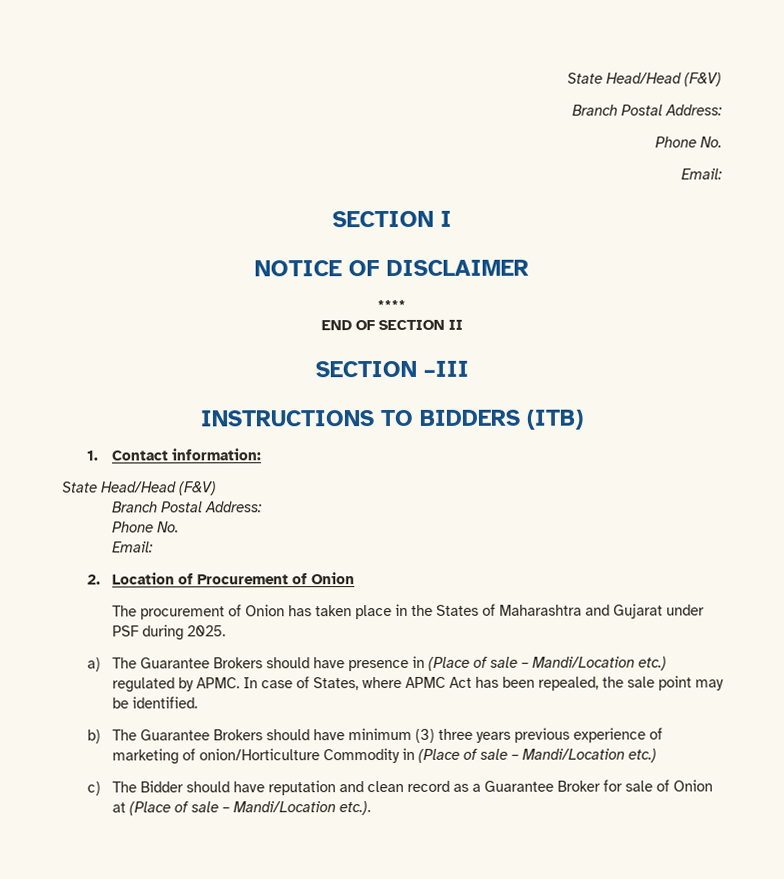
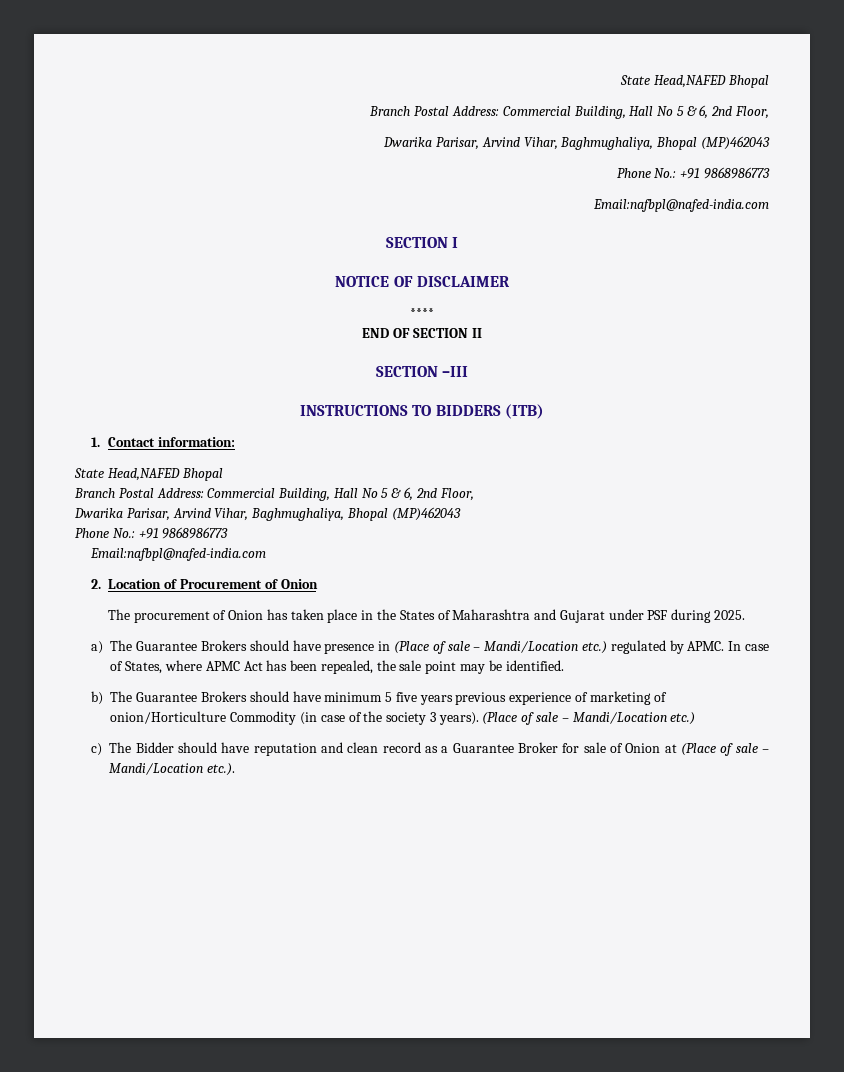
[567,72,722,87] [572,104,722,116] [655,136,722,148] [681,168,722,180] State Head/Head (F&V) // Branch Postal Address: // Phone No. // Email: -> [620,75,769,88] [369,105,769,119] [383,136,770,150] [616,167,770,179] [593,199,769,212] State Head,NAFED Bhopal // Branch Postal Address: Commercial Building, Hall No 5 & 6, 2nd Floor, // Dwarika Parisar, Arvind Vihar, Baghmughaliya, Bhopal (MP)462043 // Phone No.: +91 9868986773 // Email:nafbpl@nafed-india.com
[101,481,217,496] [111,501,262,513] [111,521,179,533] [111,541,153,553] Head/Head (F&V) // Branch Postal Address: // Phone No. // Email: -> [107,468,223,481] [74,487,474,501] [74,507,461,521] [75,527,229,539] [90,548,267,561] Head,NAFED Bhopal // Branch Postal Address: Commercial Building, Hall No 5 & 6, 2nd Floor, // Dwarika Parisar, Arvind Vihar, Baghmughaliya, Bhopal (MP)462043 // Phone No.: +91 9868986773 // Email:nafbpl@nafed-india.com
[414,728,473,743] (3) three -> [385,692,417,702] 5 five
[401,747,415,760] in -> [299,711,479,725] (in case of the society 3 years).

